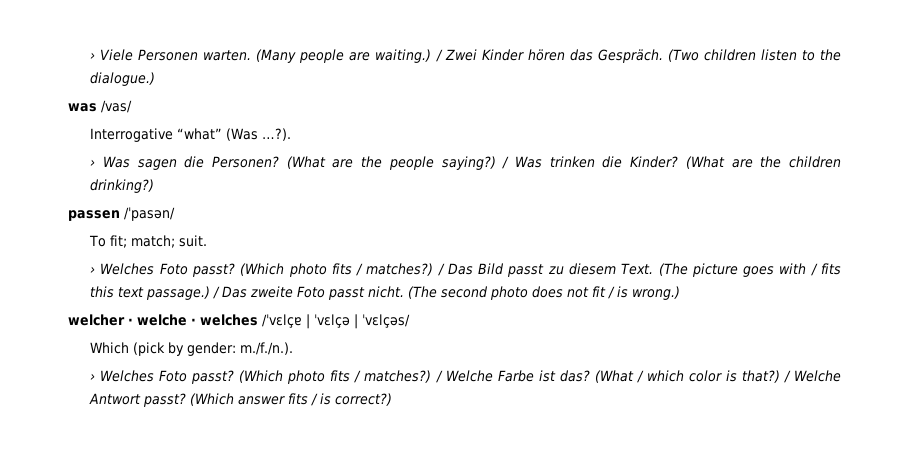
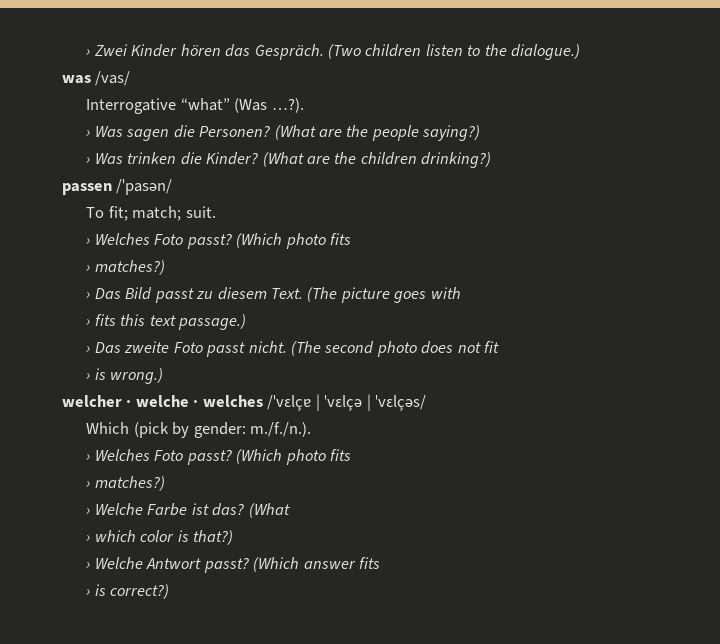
[90,49,443,63] › Viele Personen warten. (Many people are waiting.) / -> [86,48,91,56] ›
[502,156,510,169] / -> [86,156,91,164] // ›
[356,263,445,276] / matches?) / -> [86,260,165,275] [86,291,91,299] // › matches?) // ›
[810,263,818,276] / -> [86,318,91,326] // ›
[213,286,221,299] / -> [86,345,91,353] // ›
[608,286,616,299] / -> [86,372,91,380] // ›
[354,370,443,383] / matches?) / -> [86,476,165,491] [86,507,91,515] // › matches?) // ›
[636,370,644,383] / -> [86,534,91,542] // ›
[783,370,791,383] / -> [86,561,91,569] // ›
[311,393,319,406] / -> [86,588,91,596] // ›

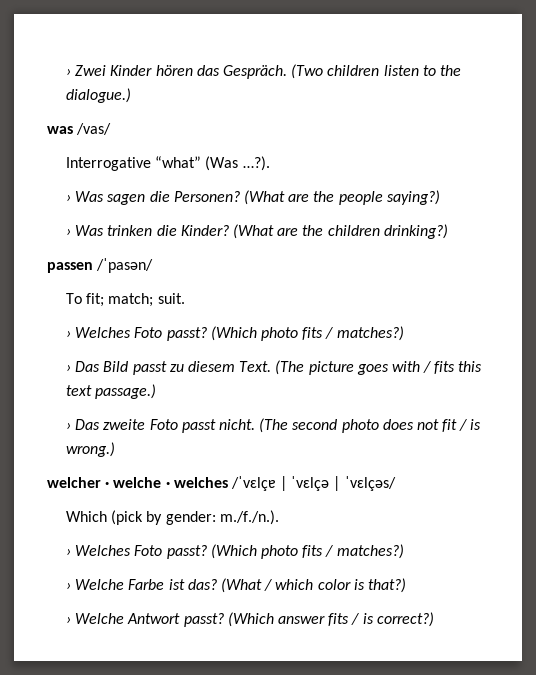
[86,264,91,272] // › -> [325,327,334,339] /
[86,318,91,326] // › -> [423,361,432,373] /
[86,372,91,380] // › -> [459,419,468,431] /
[86,480,91,488] // › -> [325,545,334,557] /
[86,534,91,542] // › -> [264,579,273,591] /
[86,588,91,596] // › -> [351,613,360,625] /

